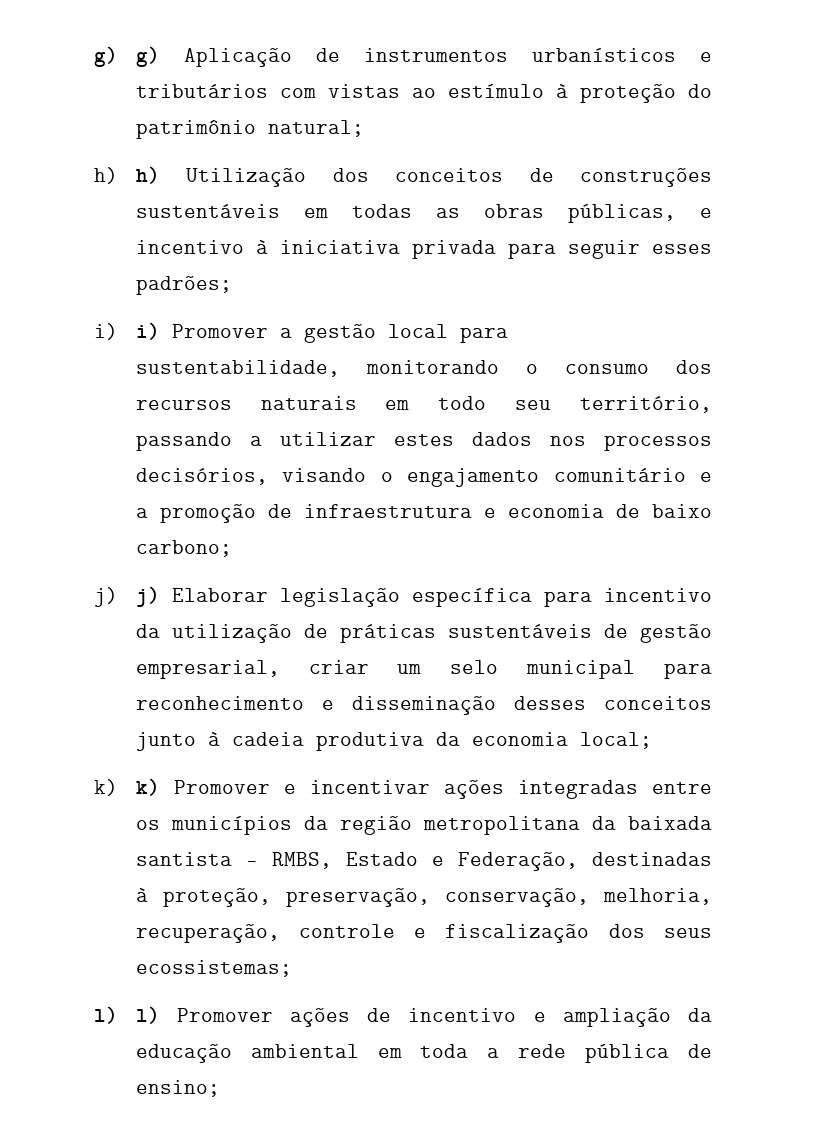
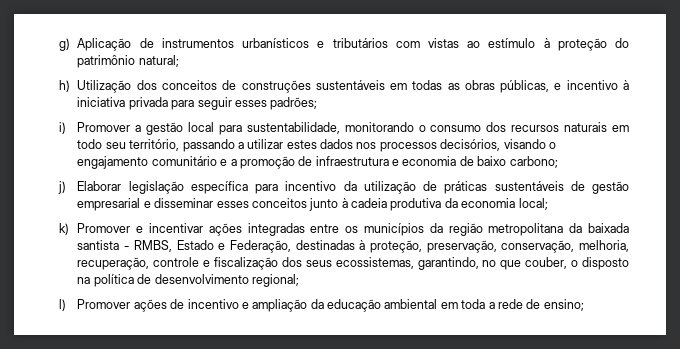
[94,46,160,67] g) g) -> [59,38,70,51] g)
[135,166,160,184] h) -> (70, 86) none
[135,322,160,340] i) -> (66, 128) none
[135,586,160,607] j) -> (66, 187) none
[135,660,713,679] [135,696,586,715] empresarial, criar um selo municipal para reconhecimento e disseminação desses -> [77,198,249,211] empresarial e disseminar esses
[135,778,160,796] k) -> (69, 229) none
[135,960,292,977] [94,1006,160,1024] ecossistemas; // l) l) -> [335,257,629,270] [77,274,299,287] [59,299,66,311] ecossistemas, garantindo, no que couber, o disposto na política de desenvolvimento regional; // l)
[585,1044,670,1063] pública -> (523, 304) none

